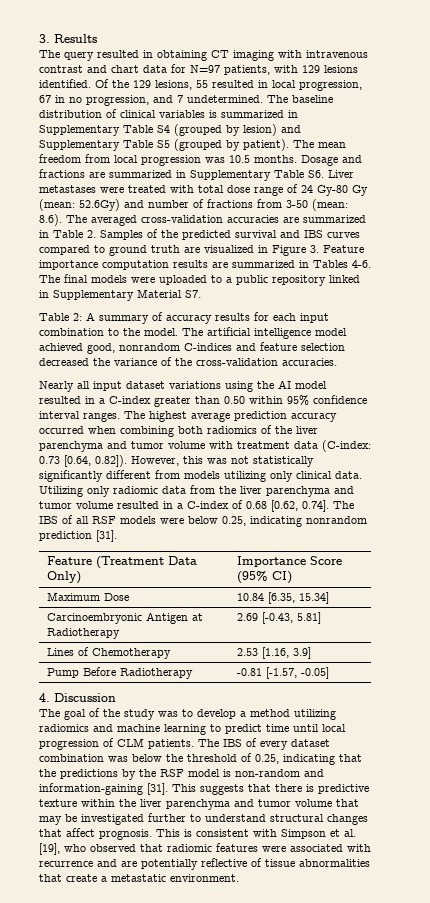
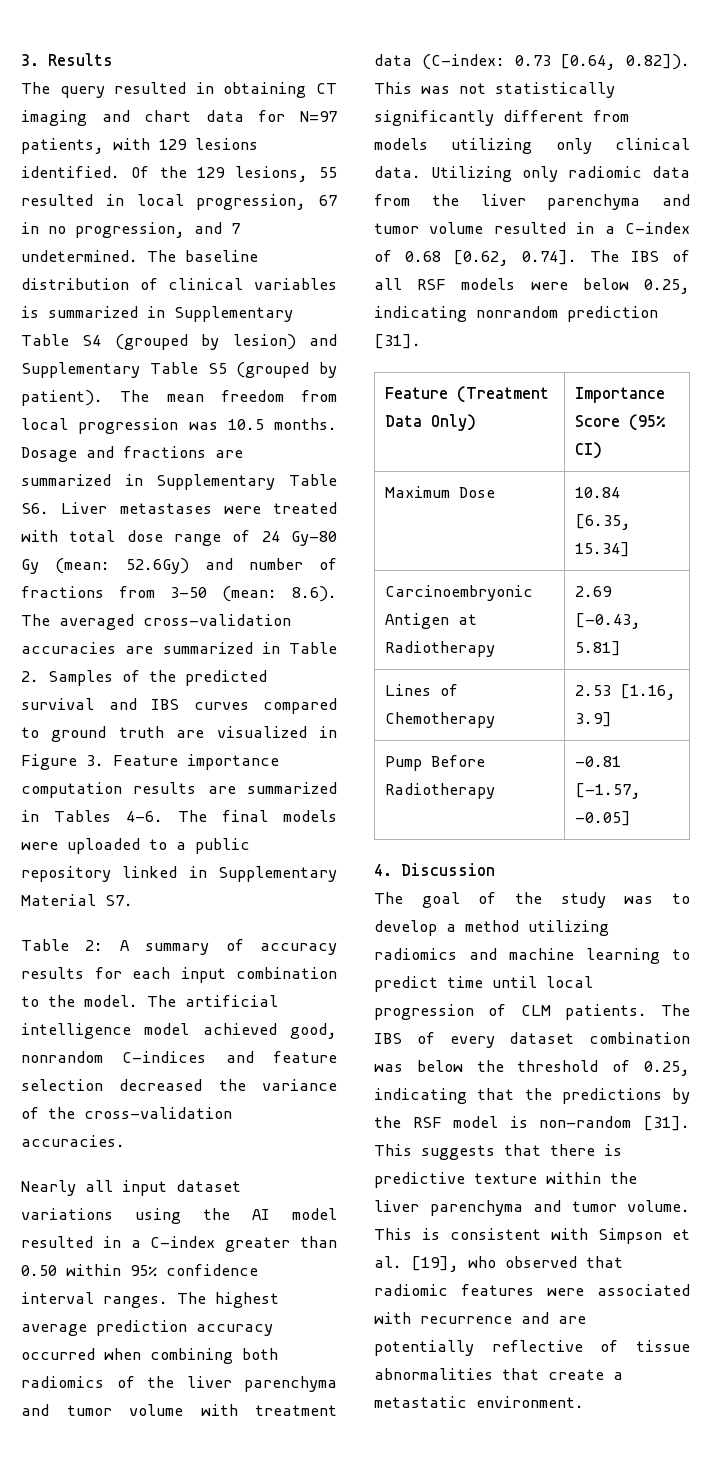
[278,50,368,58] [39,65,83,73] with intravenous contrast -> (87, 118) none
[131,456,203,466] However, this -> [374,82,412,94] This
[304,769,324,777] [39,783,143,795] and information-gaining -> (632, 1122) none
[295,799,359,807] [39,813,368,825] [39,828,152,840] volume that may be investigated further to understand structural changes that affect prognosis. -> [627,1200,690,1212] volume.

